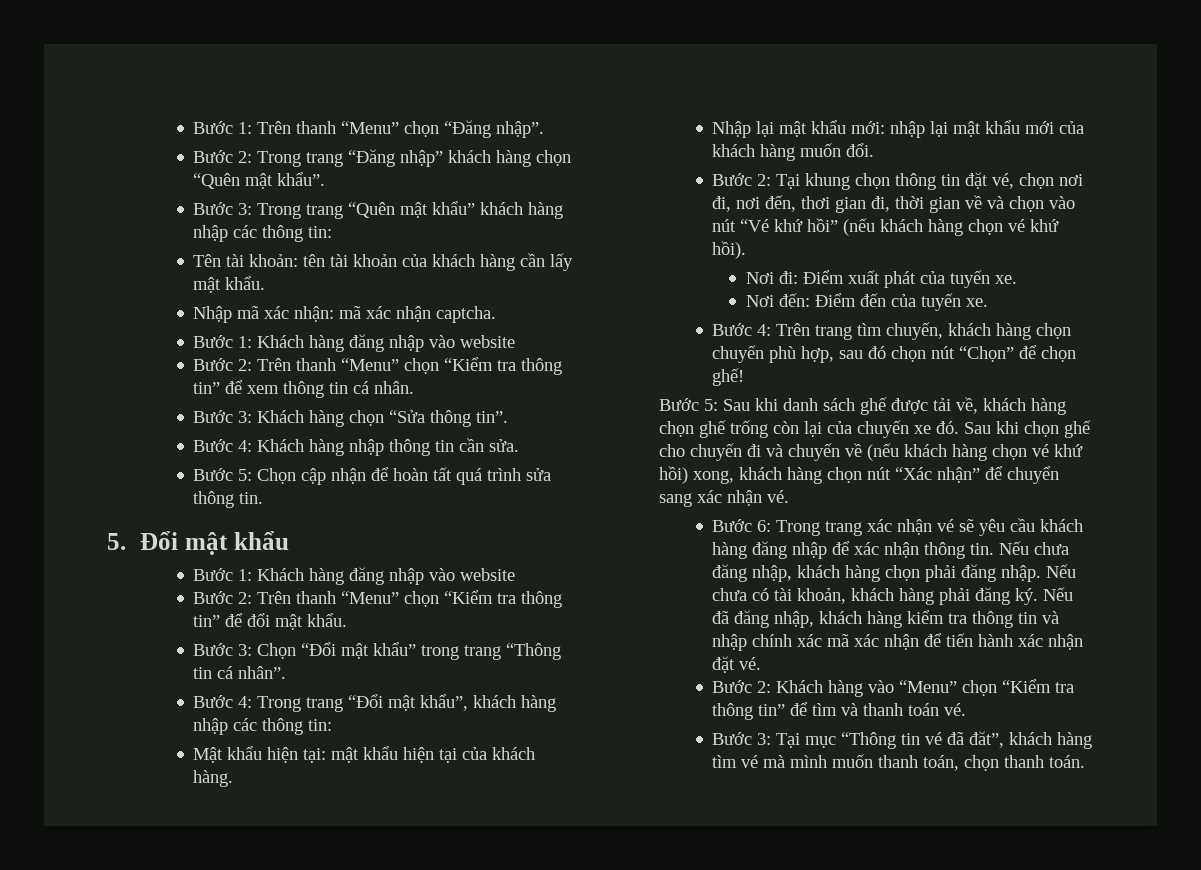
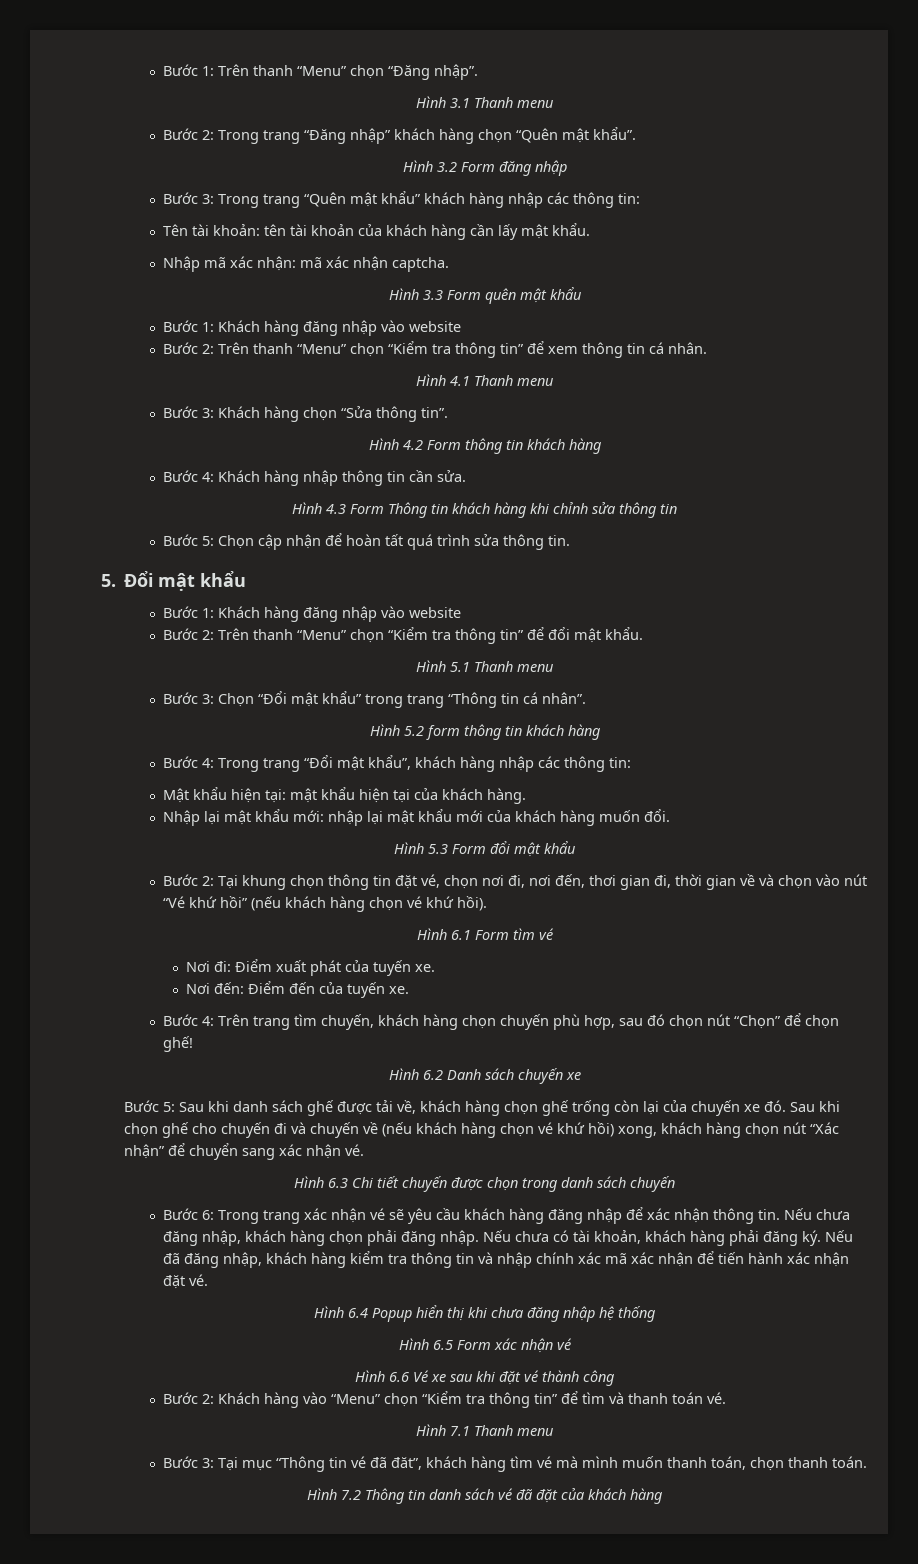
(545, 129) none -> [416,96,553,108] // Hình 3.1 Thanh menu
(326, 179) none -> [402,160,567,176] // Hình 3.2 Form đăng nhập
(497, 314) none -> [388,287,581,304] // Hình 3.3 Form quên mật khẩu
(415, 387) none -> [416,374,553,386] // Hình 4.1 Thanh menu
(509, 417) none -> [368,438,601,454] // Hình 4.2 Form thông tin khách hàng
(520, 445) none -> [292,502,677,518] // Hình 4.3 Form Thông tin khách hàng khi chỉnh sửa thông tin
(348, 620) none -> [416,660,553,672] // Hình 5.1 Thanh menu
(287, 672) none -> [369,724,600,740] // Hình 5.2 form thông tin khách hàng
(875, 150) none -> [394,841,575,857] // Hình 5.3 Form đổi mật khẩu
(747, 250) none -> [416,928,554,940] // Hình 6.1 Form tìm vé
(745, 377) none -> [388,1068,581,1084] // Hình 6.2 Danh sách chuyến xe
(790, 496) none -> [294,1176,675,1192] // Hình 6.3 Chi tiết chuyến được chọn trong danh sách chuyến
(762, 663) none -> [314,1305,655,1322] [398,1338,572,1353] [355,1370,614,1386] // Hình 6.4 Popup hiển thị khi chưa đăng nhập hệ thống // Hình 6.5 Form xác nhận vé // Hình 6.6 Vé xe sau khi đặt vé thành công
(967, 709) none -> [416,1424,553,1436] // Hình 7.1 Thanh menu
(1086, 761) none -> [307,1488,662,1504] // Hình 7.2 Thông tin danh sách vé đã đặt của khách hàng

